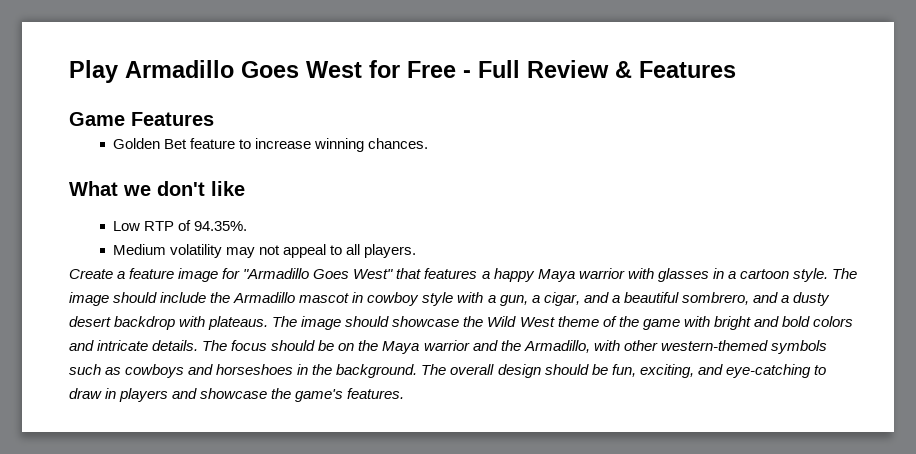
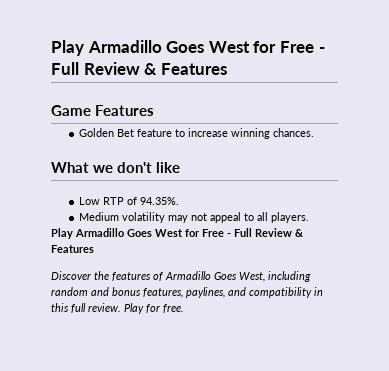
[69,268,857,282] [69,292,830,306] [69,316,853,330] [69,340,827,354] [69,364,826,378] [69,388,405,402] Create a feature image for "Armadillo Goes West" that features a happy Maya warrior with glasses in a cartoon style. The image should include the Armadillo mascot in cowboy style with a gun, a cigar, and a beautiful sombrero, and a dusty desert backdrop with plateaus. The image should showcase the Wild West theme of the game with bright and bold colors and intricate details. The focus should be on the Maya warrior and the Armadillo, with other western-themed symbols such as cowboys and horseshoes in the background. The overall design should be fun, exciting, and eye-catching to draw in players and showcase the game's features. -> [51,228,303,239] [51,245,94,253] [51,271,311,282] [51,287,323,298] [51,303,184,314] Play Armadillo Goes West for Free - Full Review & Features // Discover the features of Armadillo Goes West, including random and bonus features, paylines, and compatibility in this full review. Play for free.

